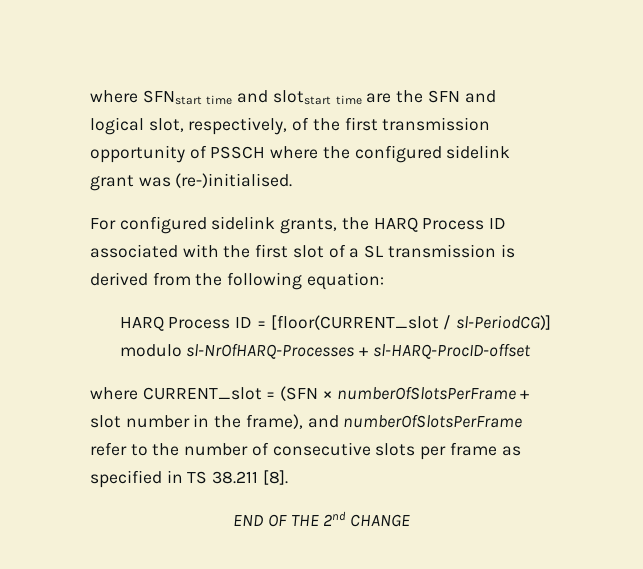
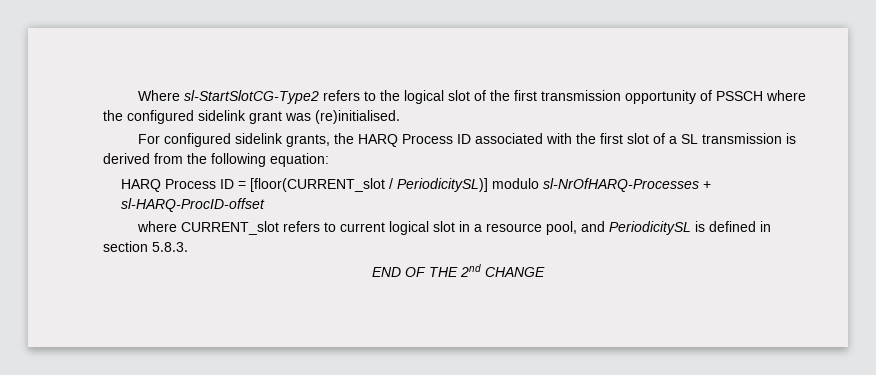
[90,90,496,105] [90,117,288,135] where SFNstart time and slotstart time are the SFN and logical slot, respectively, -> [137,90,470,104] Where sl-StartSlotCG-Type2 refers to the logical slot
[175,173,293,188] (re-)initialised. -> [315,110,400,124] (re)initialised.
[455,315,551,330] sl-PeriodCG)] -> [396,178,488,192] PeriodicitySL)]
[266,386,530,401] [90,414,523,429] [90,442,521,460] [90,470,288,488] = (SFN × numberOfSlotsPerFrame + slot number in the frame), and numberOfSlotsPerFrame refer to the number of consecutive slots per frame as specified in TS 38.211 [8]. -> [282,221,771,235] [103,241,188,252] refers to current logical slot in a resource pool, and PeriodicitySL is defined in section 5.8.3.

